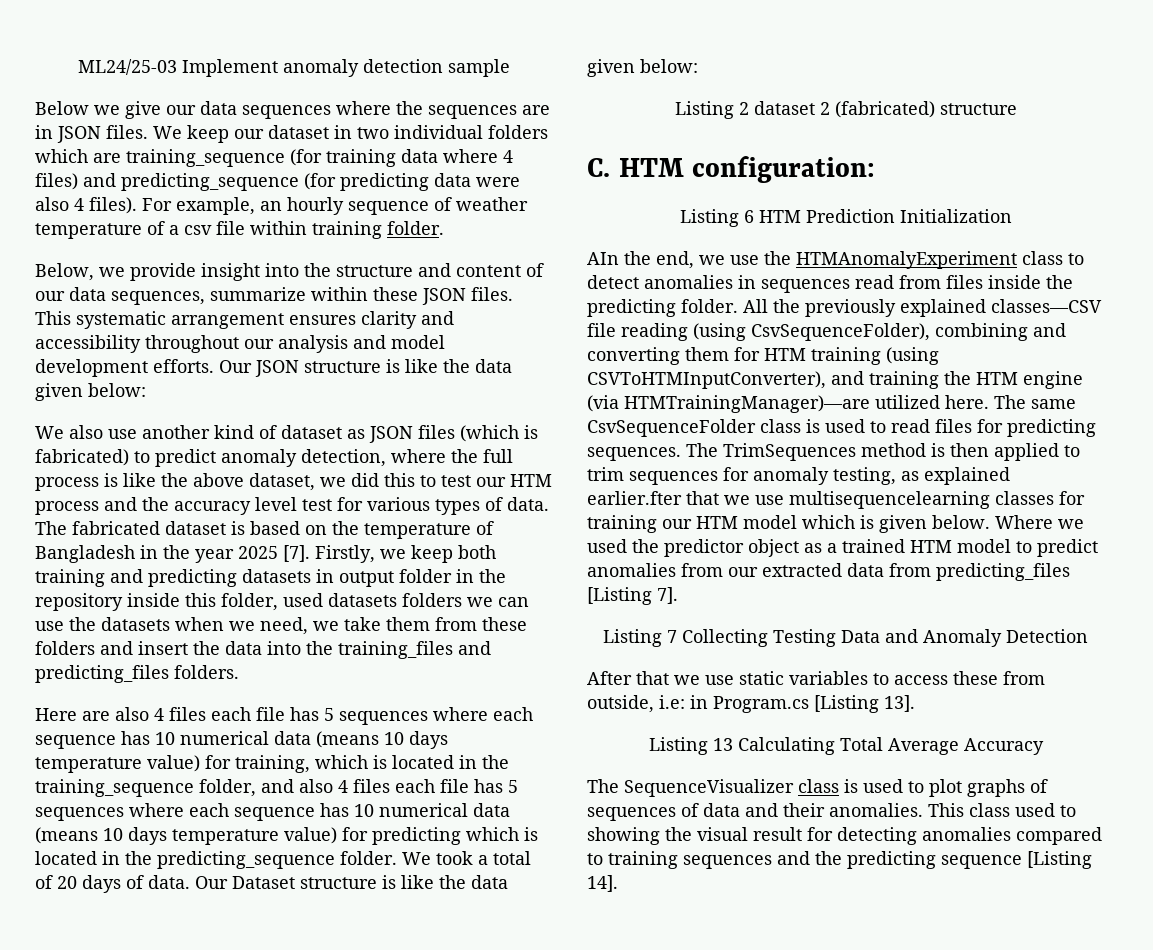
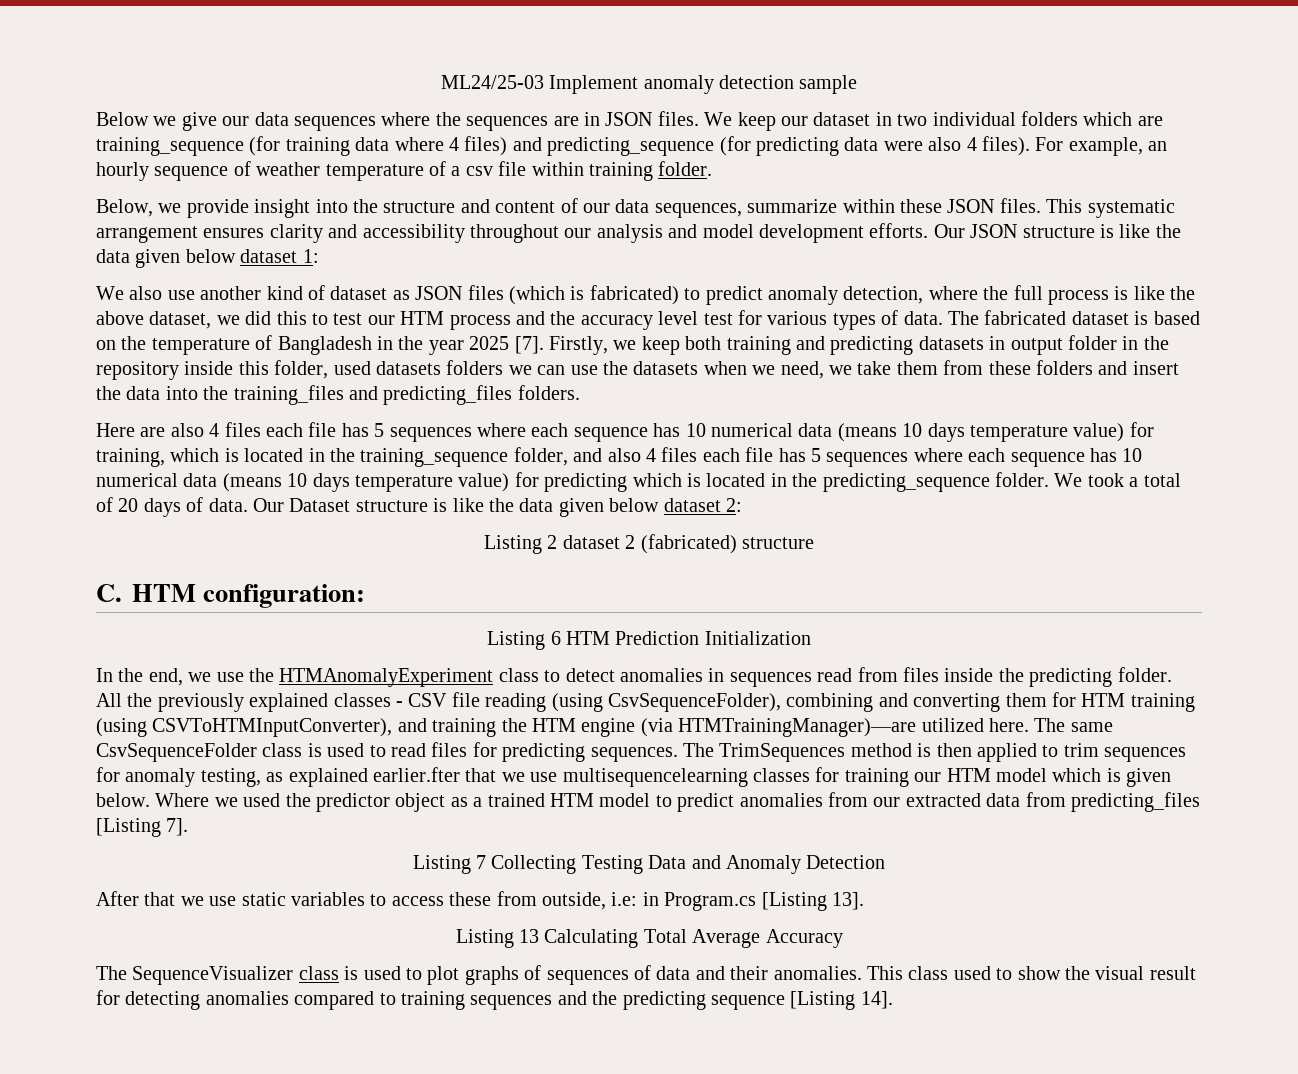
[88,383,146,397] below: -> [185,249,319,263] below dataset 1:
[640,59,698,73] below: -> [609,498,742,512] below dataset 2:
[587,252,619,265] AIn -> [96,668,113,682] In
[991,299,1102,313] classes—CSV -> [333,693,448,707] classes - CSV
[587,827,660,845] showing -> [1017,966,1061,980] show

